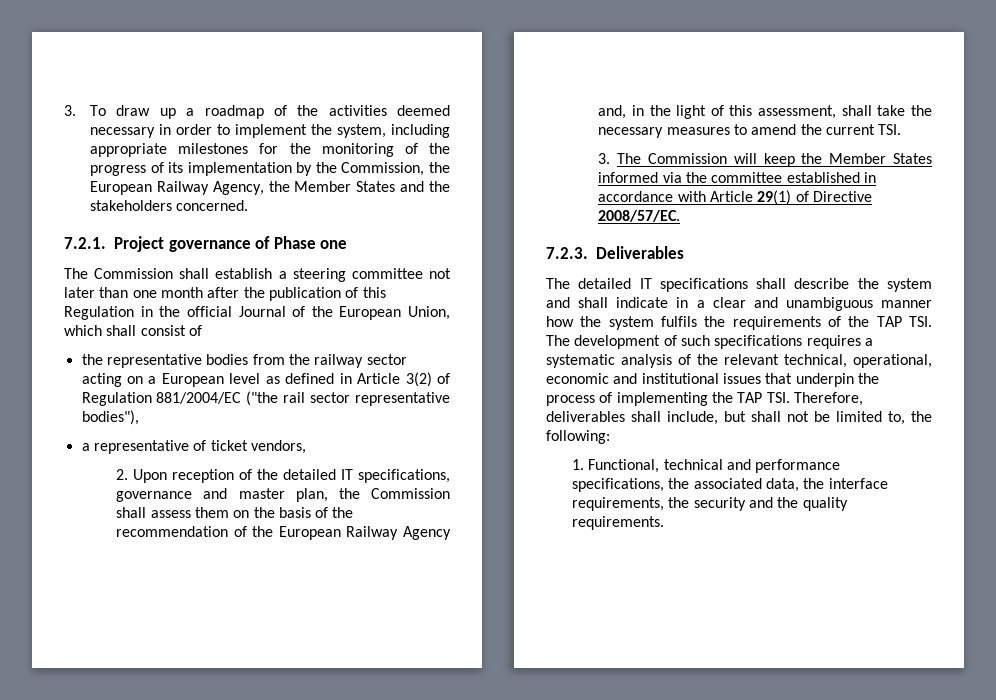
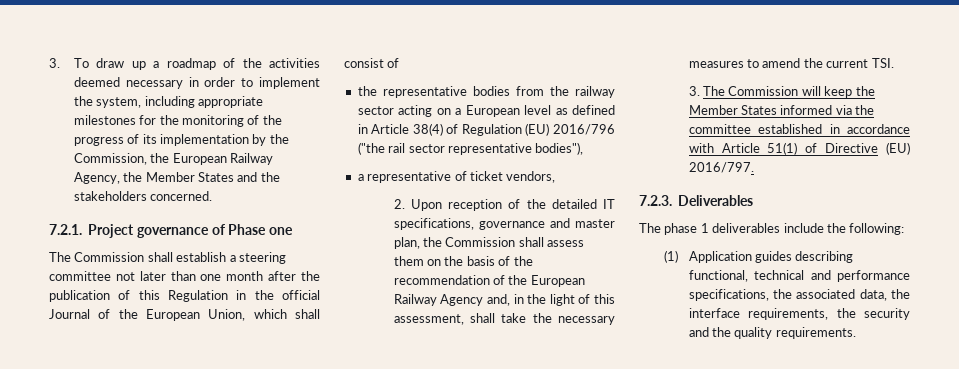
[405,372,432,387] 3(2) -> [412,123,443,136] 38(4)
[156,392,242,404] 881/2004/EC -> [525,123,615,136] (EU) 2016/796
[757,190,792,205] 29(1) -> [767,142,798,155] 51(1)
[598,210,681,222] 2008/57/EC. -> [886,142,910,155] [688,162,754,173] (EU) 2016/797.
[578,278,932,292] [546,297,932,311] [546,316,932,330] [546,335,873,349] [546,354,932,368] [546,373,879,387] [546,392,863,406] [546,411,932,425] [546,430,610,444] [572,459,660,473] detailed IT specifications shall describe the system and shall indicate in a clear and unambiguous manner how the system fulfils the requirements of the TAP TSI. The development of such specifications requires a systematic analysis of the relevant technical, operational, economic and institutional issues that underpin the process of implementing the TAP TSI. Therefore, deliverables shall include, but shall not be limited to, the following: // 1. Functional, -> [664,223,905,235] [663,250,854,263] [688,270,748,282] phase 1 deliverables include the following: // (1) Application guides describing functional,

